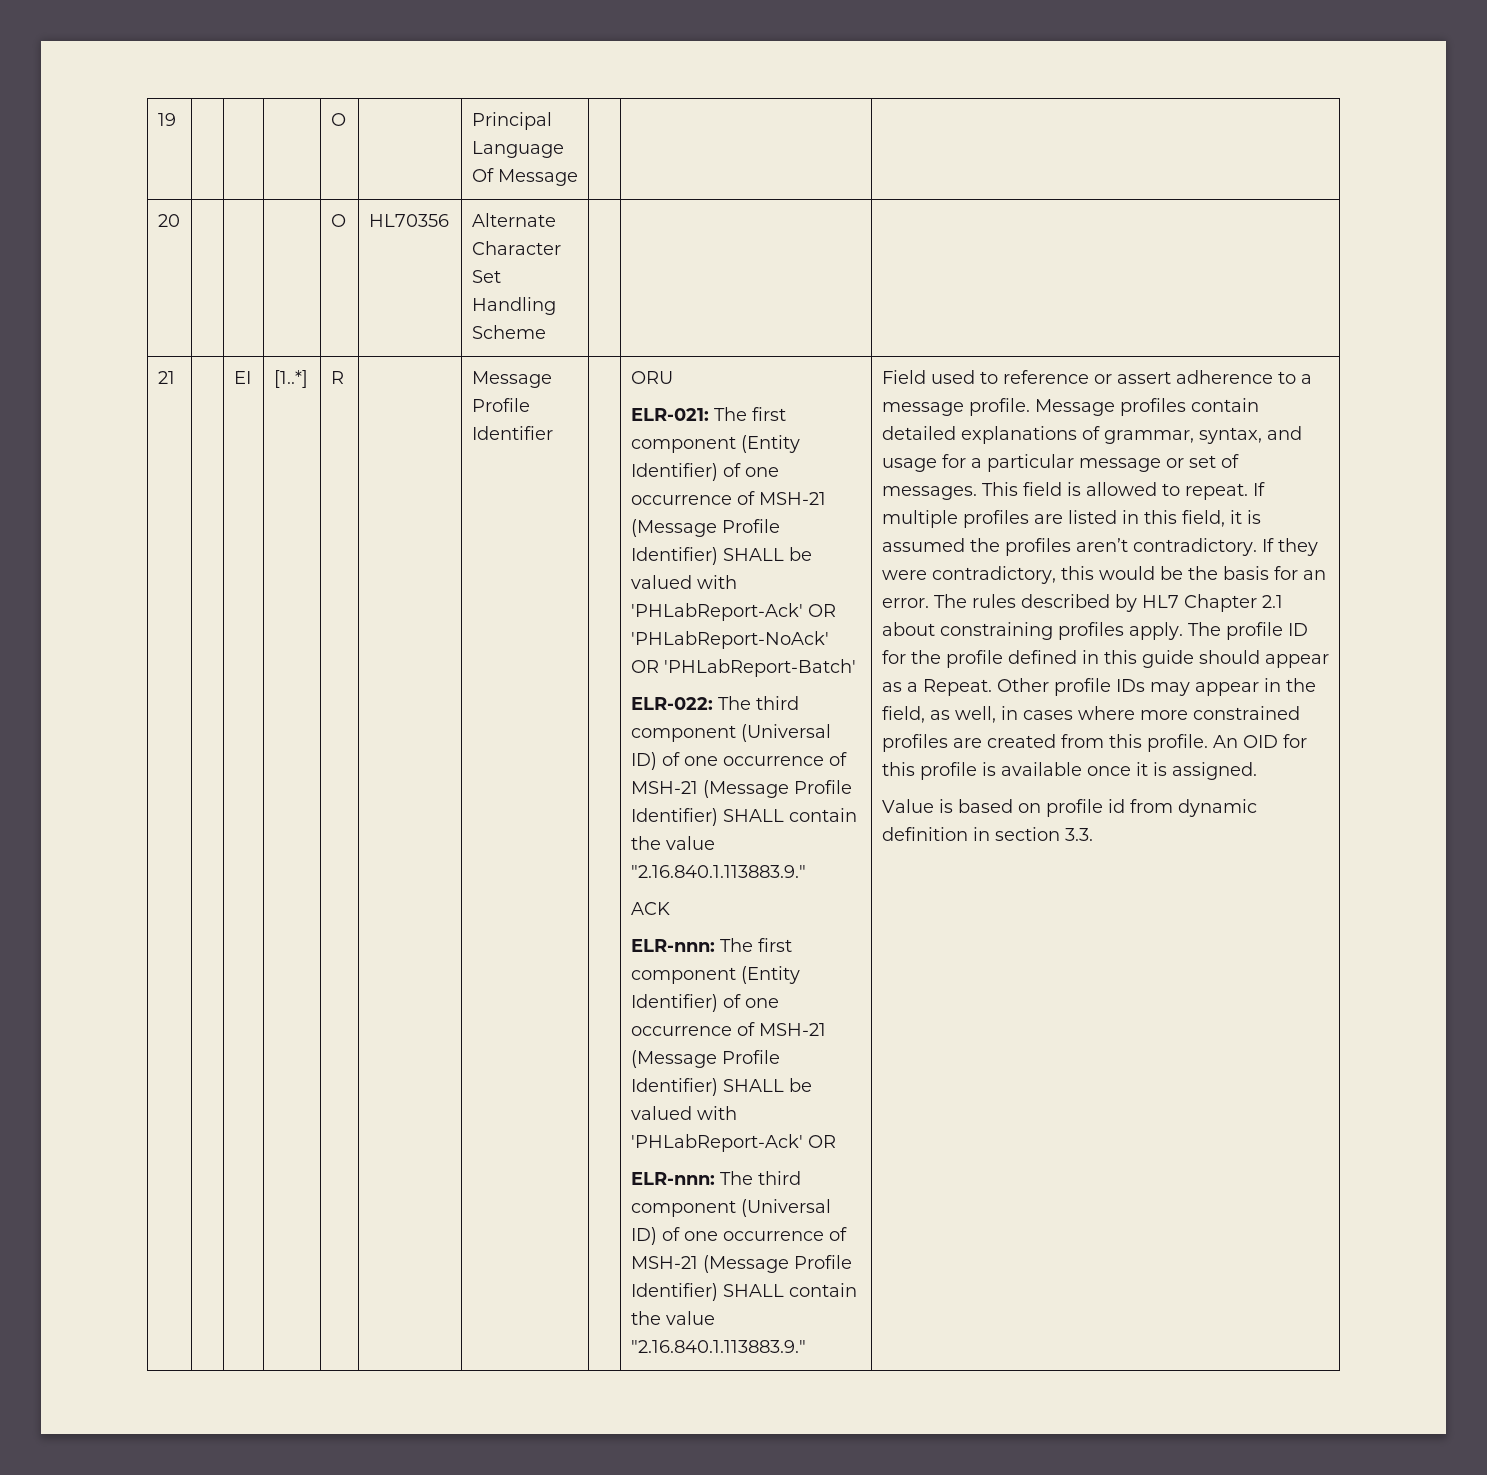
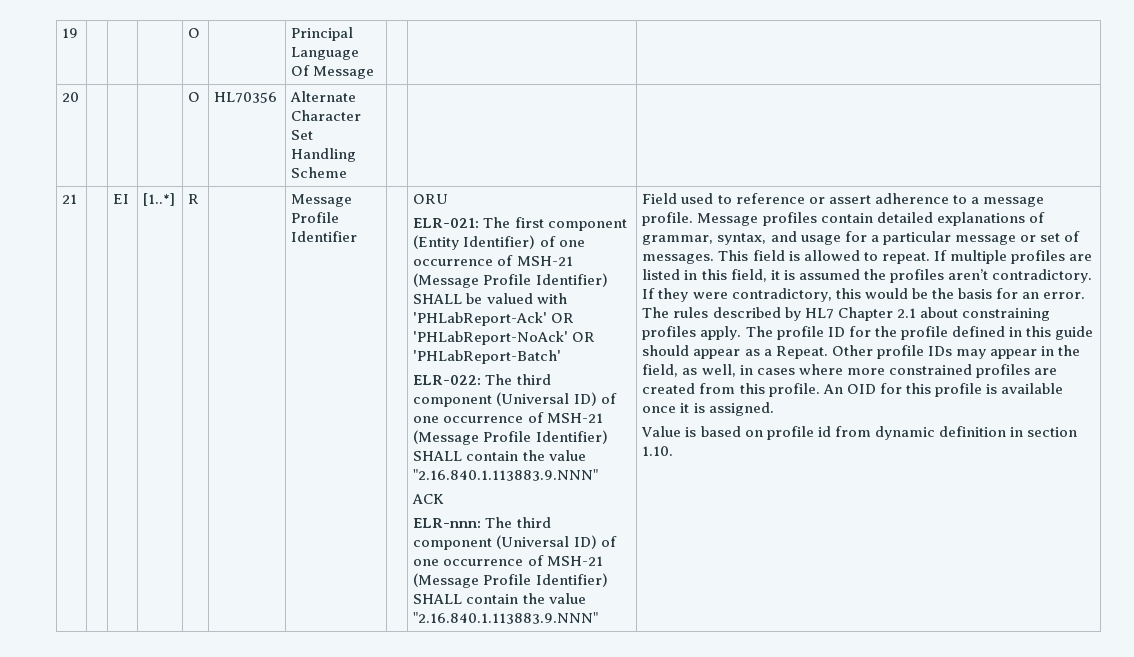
[630,865,806,878] "2.16.840.1.113883.9." -> [413,469,599,481] "2.16.840.1.113883.9.NNN"
[630,938,792,952] [630,966,800,984] [630,994,779,1012] [630,1022,826,1036] [630,1050,780,1068] [630,1078,812,1096] [630,1106,737,1120] [630,1134,836,1152] // ELR-nnn: The first component (Entity Identifier) of one occurrence of MSH-21 (Message Profile Identifier) SHALL be valued with 'PHLabReport-Ack' OR -> (445, 499) none
[630,1340,806,1353] "2.16.840.1.113883.9." -> [413,612,599,624] "2.16.840.1.113883.9.NNN"
[1064,828,1093,841] 3.3. -> [642,446,674,456] 1.10.

